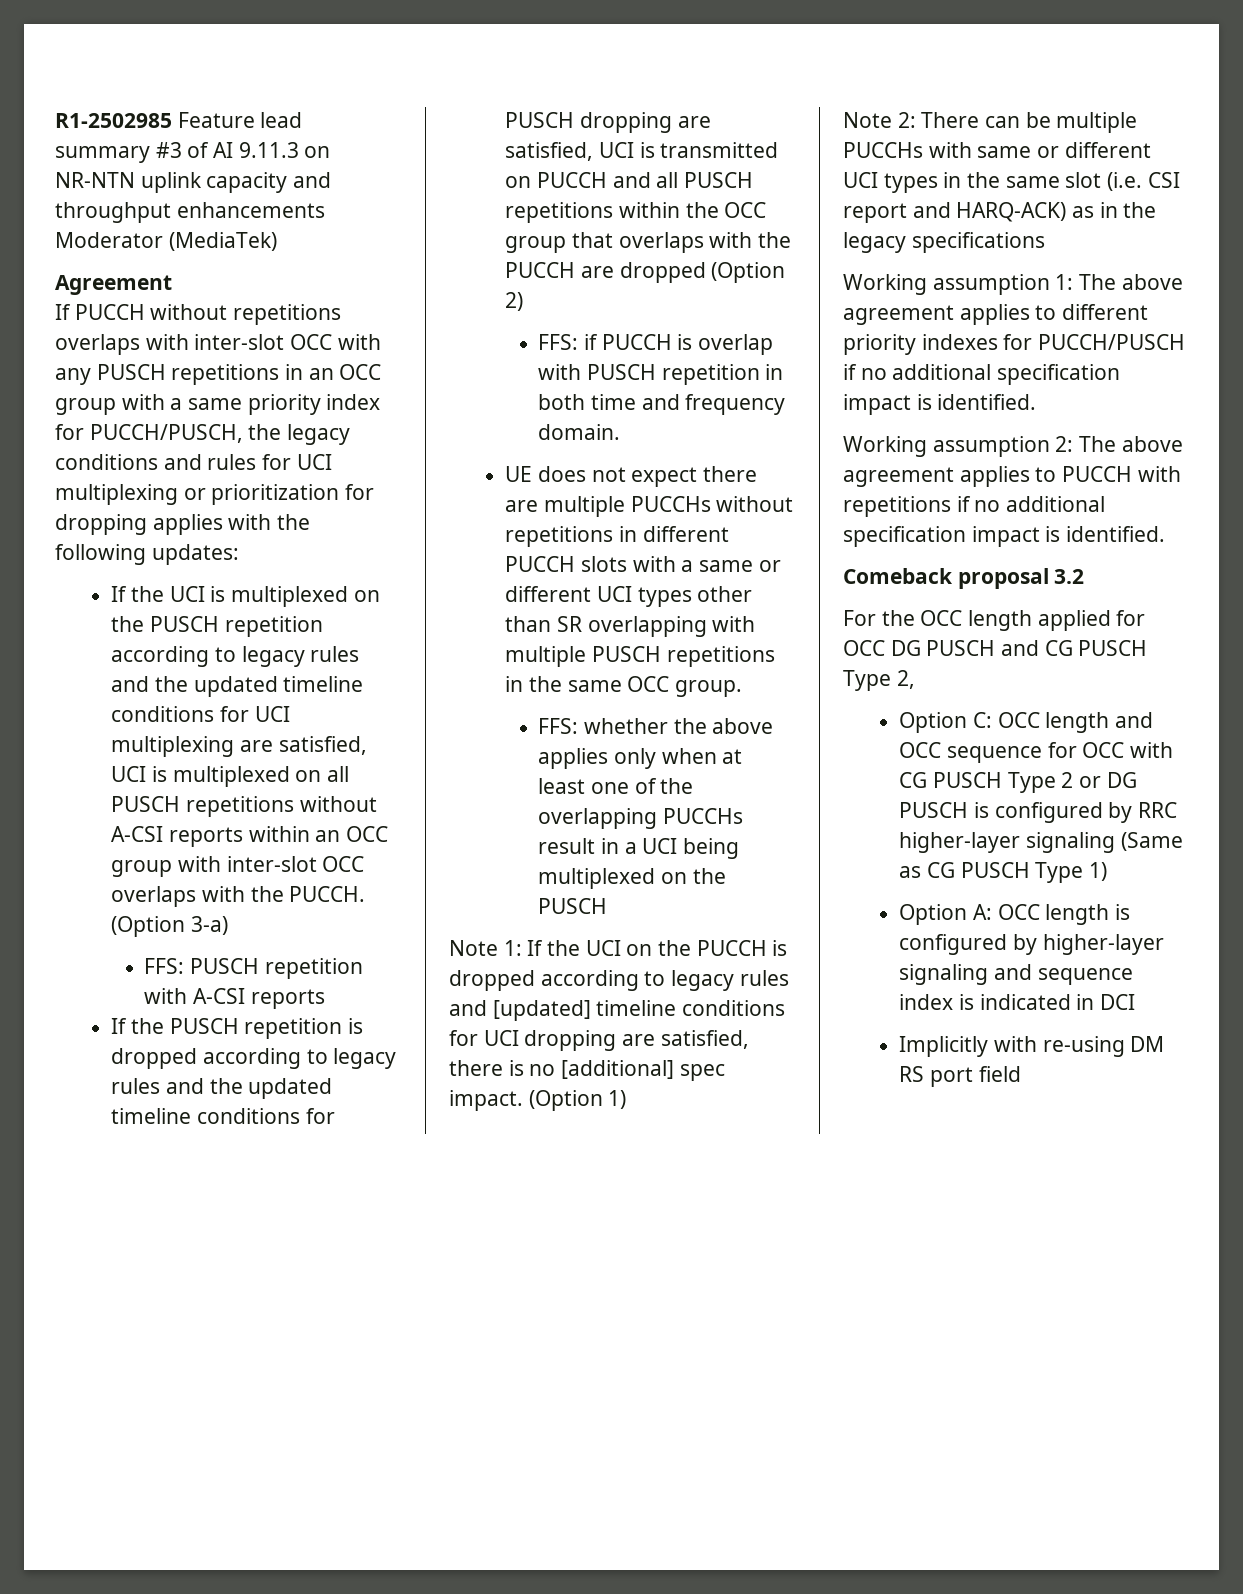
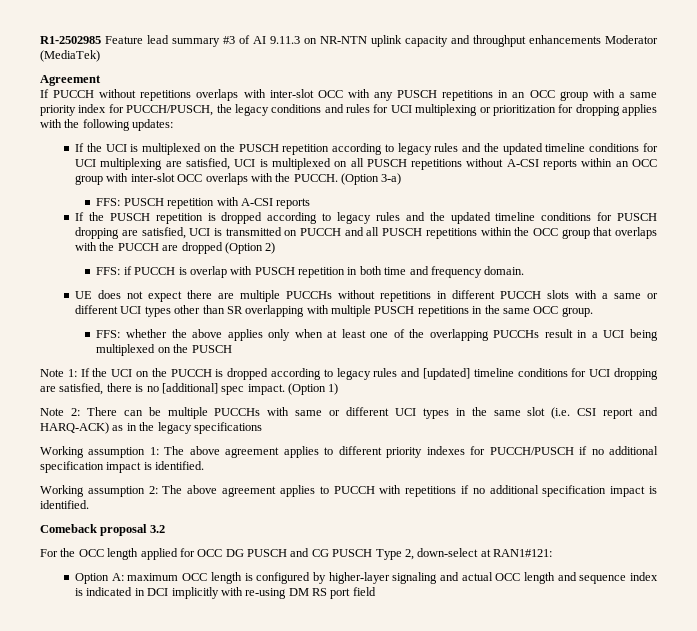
[899,712,1153,733] [899,742,1173,763] [899,772,1137,793] [899,802,1177,823] [899,832,1183,853] [899,862,1107,883] // Option C: OCC length and OCC sequence for OCC with CG PUSCH Type 2 or DG PUSCH is configured by RRC higher-layer signaling (Same as CG PUSCH Type 1) -> [417,548,552,557] down-select at RAN1#121:
(992, 912) none -> [127,573,179,581] maximum
(1032, 972) none -> [461,572,577,584] actual OCC length and
[899,1036,989,1057] // Implicitly -> [171,587,219,599] implicitly

